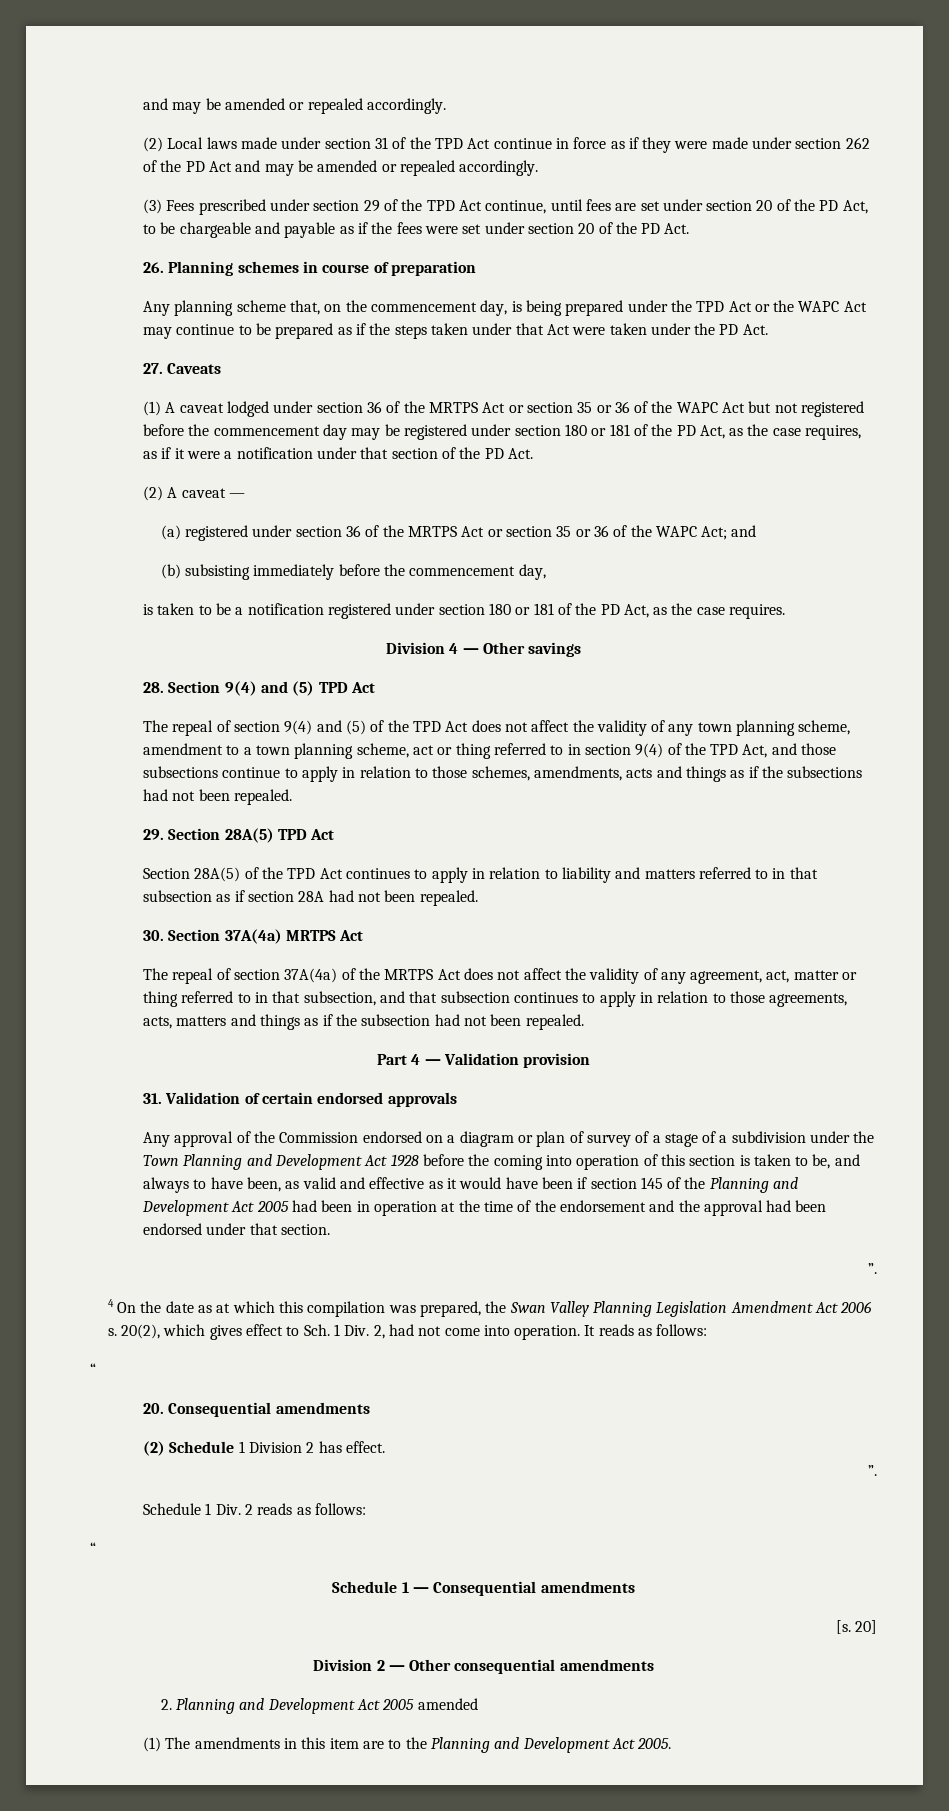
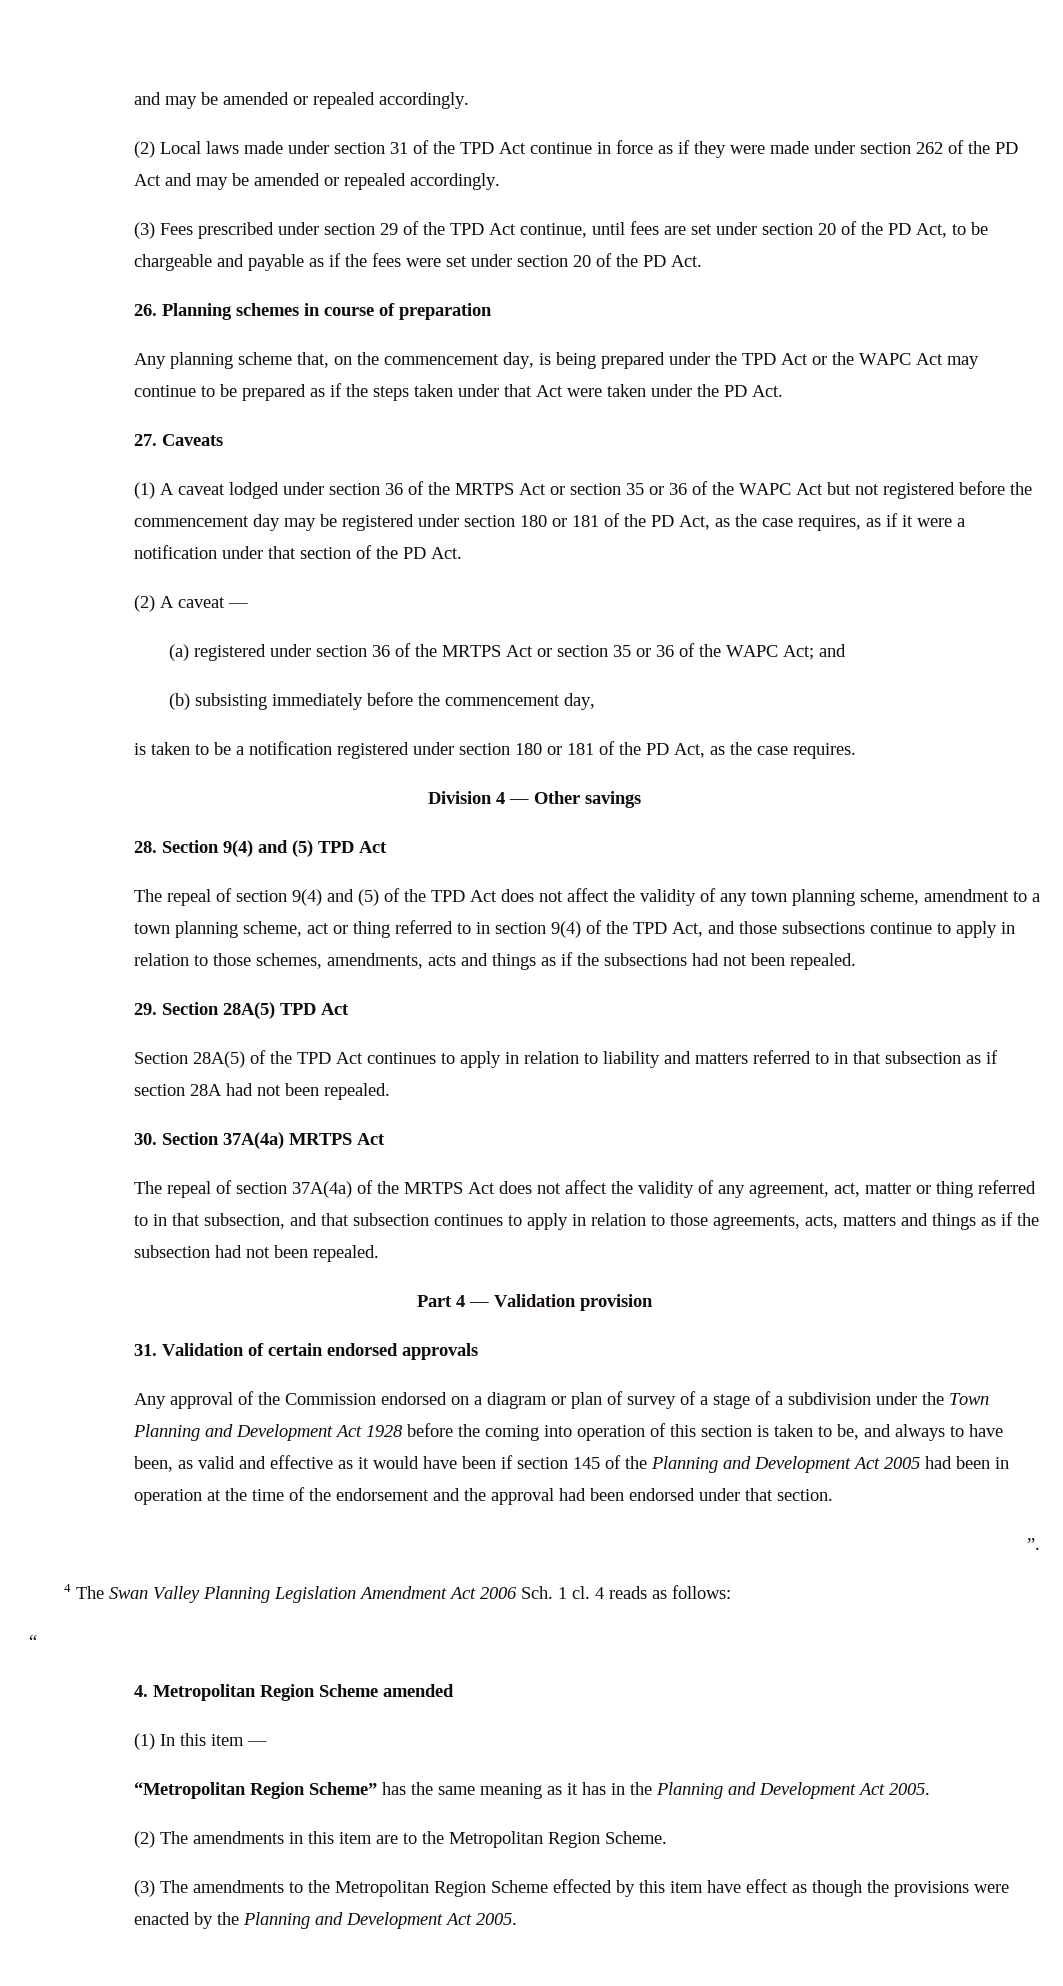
[116,1301,507,1317] On the date as at which this compilation was prepared, the -> [75,1586,104,1599] The
[107,1324,708,1340] [90,1363,96,1375] [143,1402,370,1417] [143,1441,385,1456] [868,1465,877,1476] [143,1503,366,1515] [90,1542,96,1554] [332,1581,635,1596] [835,1620,877,1634] [313,1659,654,1674] [160,1698,478,1714] [143,1737,162,1752] s. 20(2), which gives effect to Sch. 1 Div. 2, had not come into operation. It reads as follows: // “ // 20. Consequential amendments // (2) Schedule 1 Division 2 has effect. // ”. // Schedule 1 Div. 2 reads as follows: // “ // Schedule 1 — Consequential amendments // [s. 20] // Division 2 — Other consequential amendments // 2. Planning and Development Act 2005 amended // (1) -> [520,1585,731,1599] [29,1635,37,1648] [133,1684,454,1701] [133,1733,267,1750] [133,1782,930,1799] [133,1831,155,1848] Sch. 1 cl. 4 reads as follows: // “ // 4. Metropolitan Region Scheme amended // (1) In this item — // “Metropolitan Region Scheme” has the same meaning as it has in the Planning and Development Act 2005. // (2)
(427, 1743) none -> [448,1831,667,1848] [133,1879,1009,1897] [133,1912,239,1929] Metropolitan Region Scheme. // (3) The amendments to the Metropolitan Region Scheme effected by this item have effect as though the provisions were enacted by the

